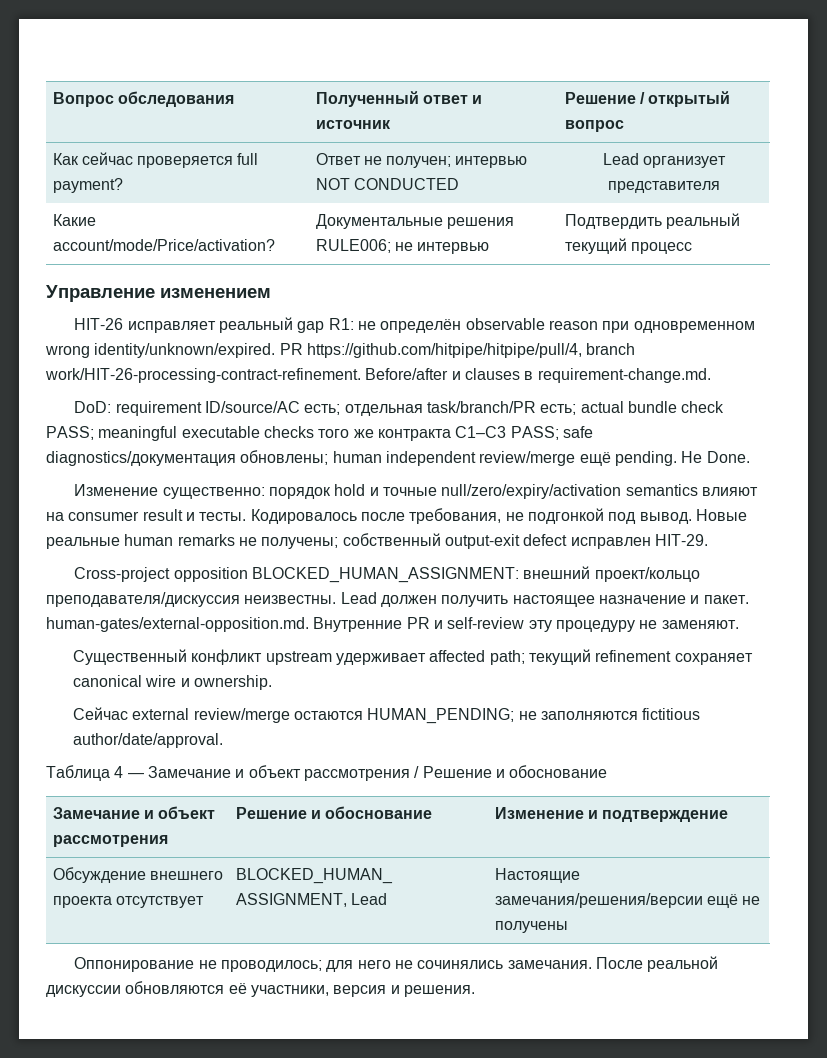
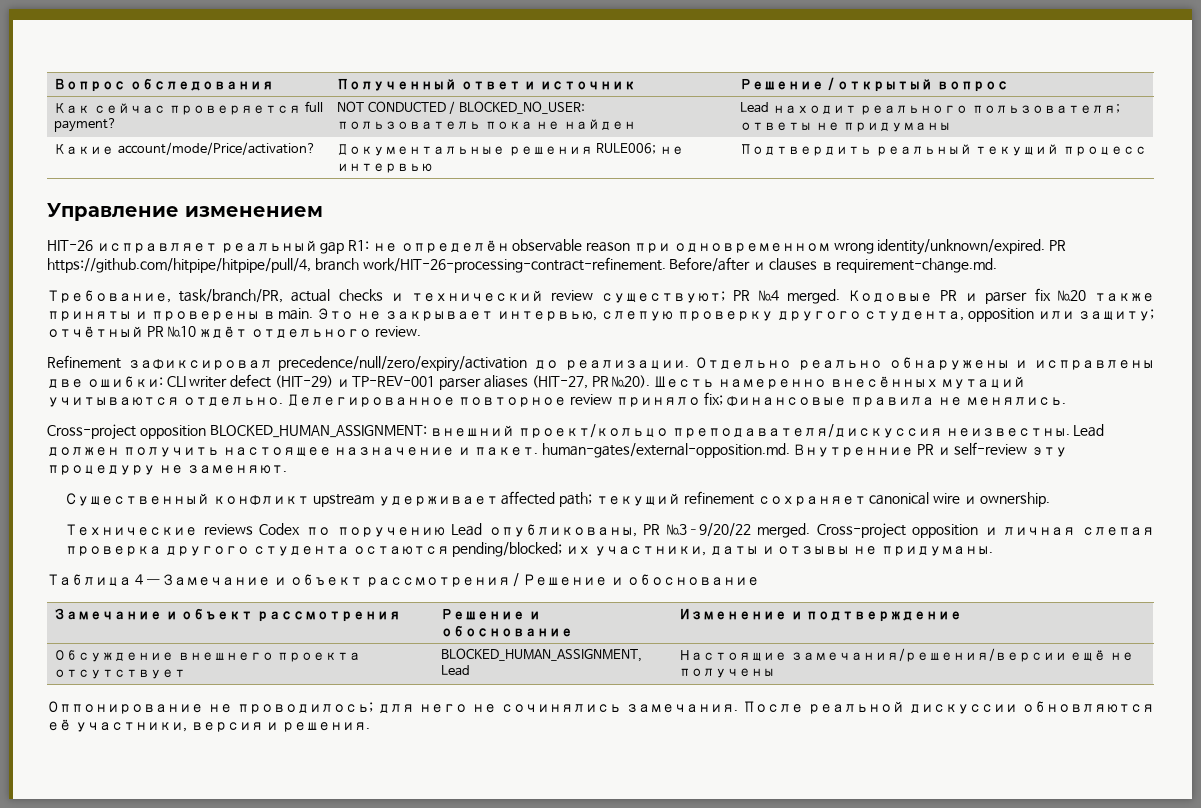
[315,153,528,168] [315,178,459,190] [602,153,727,168] [608,181,721,193] Ответ не получен; интервью NOT CONDUCTED | Lead организует представителя -> [337,101,585,114] [337,119,636,130] [740,102,1120,115] [740,122,952,132] NOT CONDUCTED / BLOCKED_NO_USER: пользователь пока не найден | Lead находит реального пользователя; ответы не придуманы
[74,401,725,416] [46,426,593,441] [46,450,750,466] [74,484,758,499] [46,508,747,524] [46,533,708,549] DoD: requirement ID/source/AC есть; отдельная task/branch/PR есть; actual bundle check PASS; meaningful executable checks того же контракта C1–C3 PASS; safe diagnostics/документация обновлены; human independent review/merge ещё pending. Не Done. // Изменение существенно: порядок hold и точные null/zero/expiry/activation semantics влияют на consumer result и тесты. Кодировалось после требования, не подгонкой под вывод. Новые реальные human remarks не получены; собственный output-exit defect исправлен HIT-29. -> [47,288,1154,304] [47,308,1154,322] [47,326,421,339] [47,355,1154,372] [47,374,1026,390] [47,392,1066,407] Требование, task/branch/PR, actual checks и технический review существуют; PR №4 merged. Кодовые PR и parser fix №20 также приняты и проверены в main. Это не закрывает интервью, слепую проверку другого студента, opposition или защиту; отчётный PR №10 ждёт отдельного review. // Refinement зафиксировал precedence/null/zero/expiry/activation до реализации. Отдельно реально обнаружены и исправлены две ошибки: CLI writer defect (HIT-29) и TP-REV-001 parser aliases (HIT-27, PR №20). Шесть намеренно внесённых мутаций учитываются отдельно. Делегированное повторное review приняло fix; финансовые правила не менялись.
[72,707,701,724] [72,733,223,748] Сейчас external review/merge остаются HUMAN_PENDING; не заполняются fictitious author/date/approval. -> [65,523,1155,539] [65,542,993,557] Технические reviews Codex по поручению Lead опубликованы, PR №3–9/20/22 merged. Cross-project opposition и личная слепая проверка другого студента остаются pending/blocked; их участники, даты и отзывы не придуманы.

